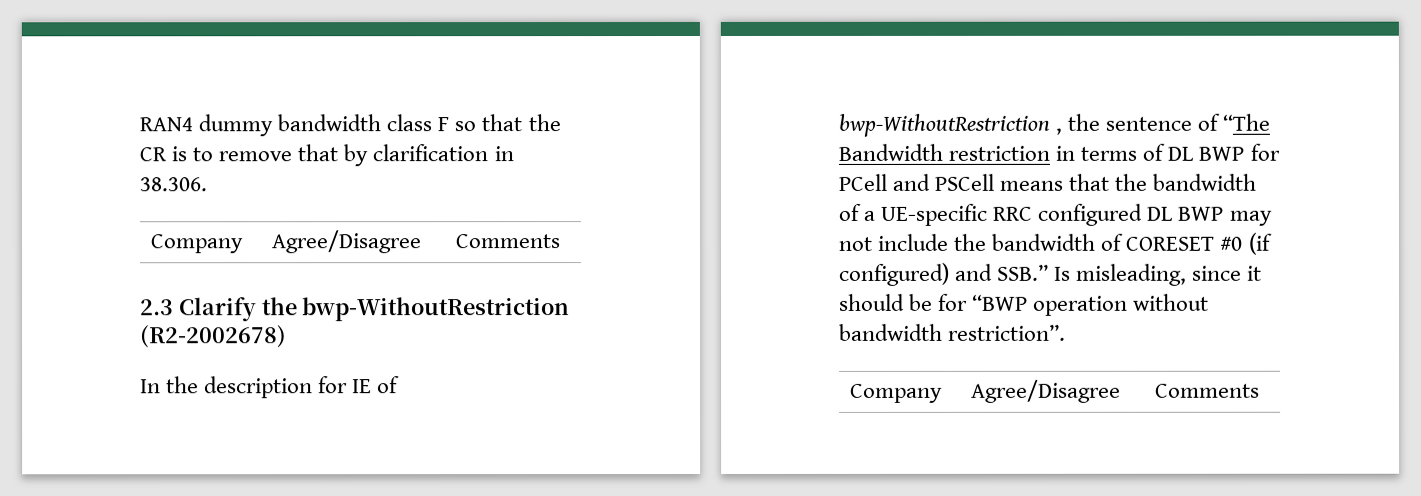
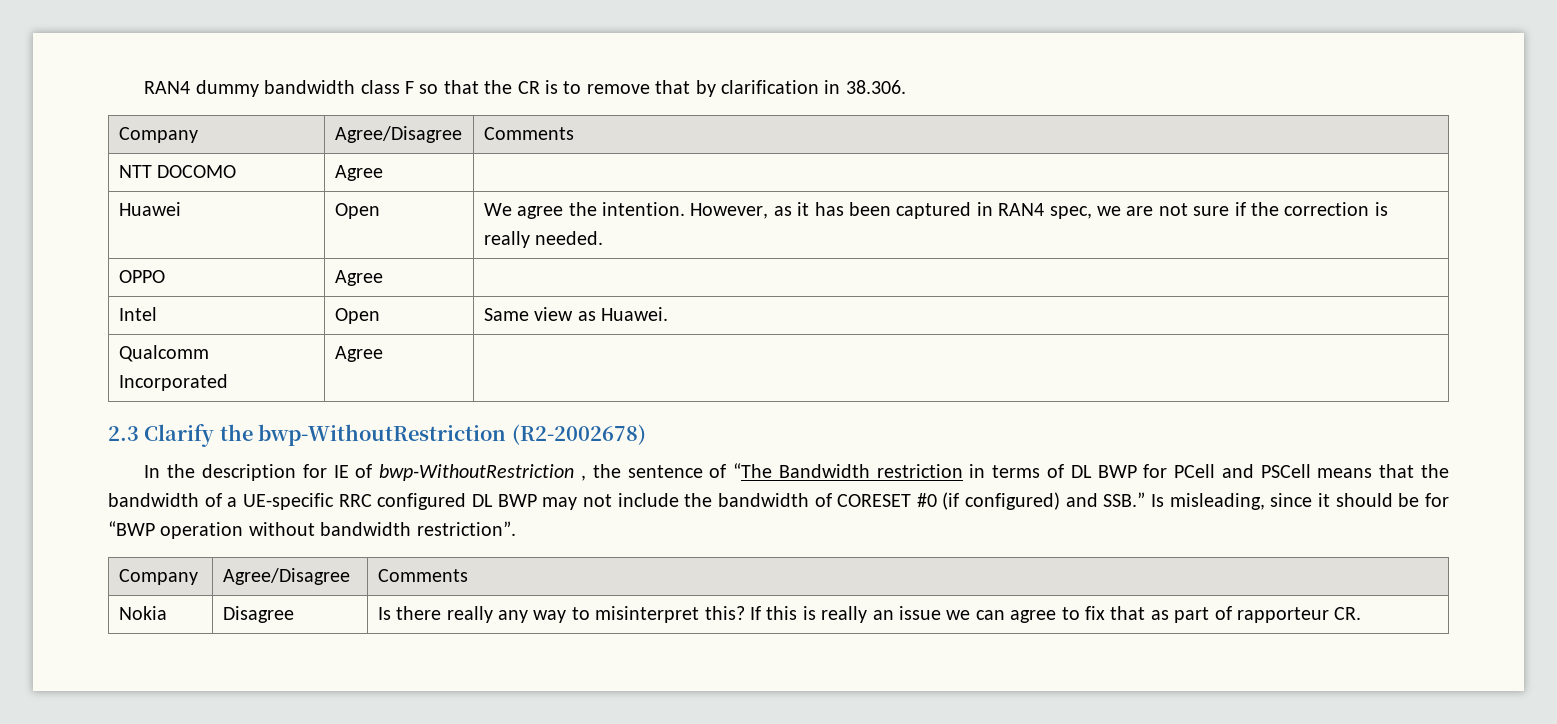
(561, 241) none -> [118,165,237,178] [334,165,383,181] [118,202,181,216] [334,203,380,219] [483,202,1388,219] [483,231,604,248] [118,270,165,283] [334,270,383,286] [118,307,157,321] [334,308,380,324] [483,307,668,321] [118,345,209,362] [118,374,228,391] [334,346,383,362] // NTT DOCOMO | Agree | // Huawei | Open | We agree the intention. However, as it has been captured in RAN4 spec, we are not sure if the correction is really needed. // OPPO | Agree | // Intel | Open | Same view as Huawei. // Qualcomm Incorporated | Agree |
(1260, 390) none -> [118,606,167,620] [222,606,294,623] [377,606,1362,623] // Nokia | Disagree | Is there really any way to misinterpret this? If this is really an issue we can agree to fix that as part of rapporteur CR.

